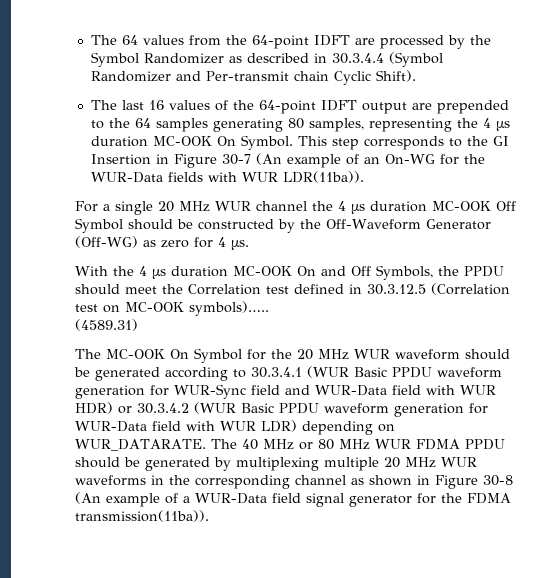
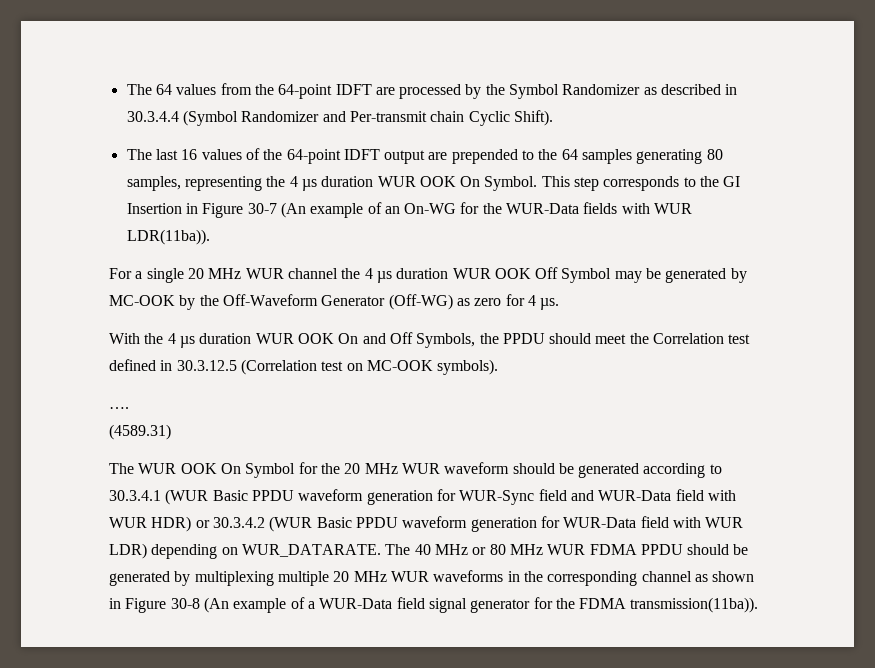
[152,136,212,146] MC-OOK -> [377,176,456,187] WUR OOK
[432,201,516,211] [75,218,274,233] MC-OOK Off Symbol should be constructed -> [452,267,747,283] [109,295,175,306] WUR OOK Off Symbol may be generated by MC-OOK
[233,266,292,276] MC-OOK -> [255,333,334,344] WUR OOK
[189,301,269,316] symbols).…. -> [437,359,499,375] [109,407,129,409] symbols). // ….
[106,349,165,359] MC-OOK -> [138,463,217,474] WUR OOK

